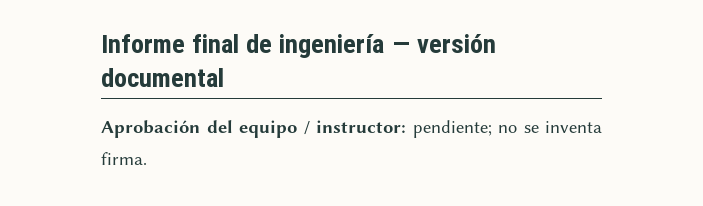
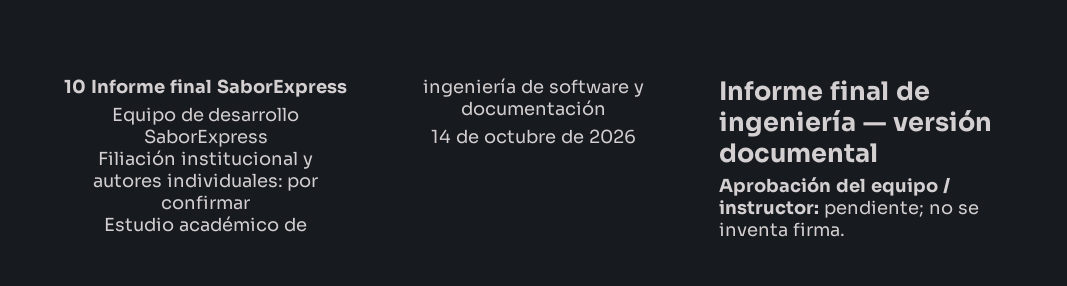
(101, 43) none -> [64,79,347,97] [111,107,300,125] [143,129,268,147] [98,150,313,169] [92,173,319,191] [161,195,250,210] [104,216,307,232] [423,78,644,97] [461,100,606,116] [431,129,636,144] 10 Informe final SaborExpress // Equipo de desarrollo SaborExpress // Filiación institucional y autores individuales: por confirmar // Estudio académico de ingeniería de software y documentación // 14 de octubre de 2026 //

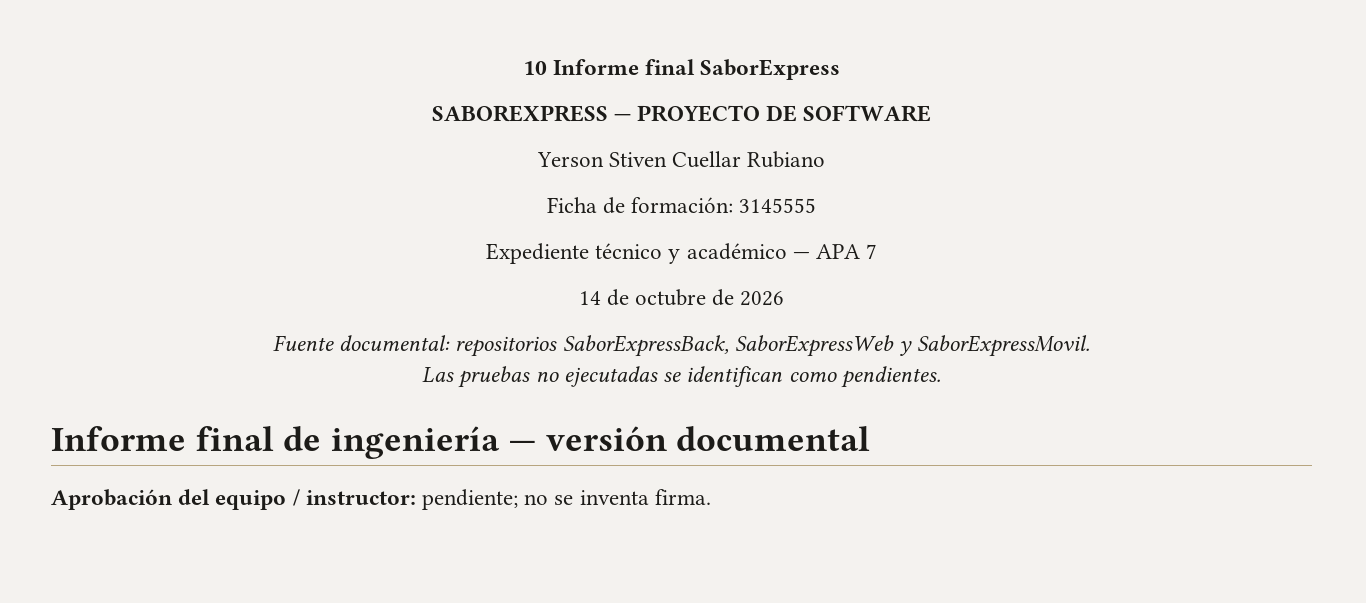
[111,107,300,125] [143,129,268,147] [98,150,313,169] [92,173,319,191] [161,195,250,210] [104,216,307,232] [423,78,644,97] [461,100,606,116] Equipo de desarrollo SaborExpress // Filiación institucional y autores individuales: por confirmar // Estudio académico de ingeniería de software y documentación -> [431,105,932,122] [536,151,826,168] [546,197,817,214] [485,243,878,264] SABOREXPRESS — PROYECTO DE SOFTWARE // Yerson Stiven Cuellar Rubiano // Ficha de formación: 3145555 // Expediente técnico y académico — APA 7
(636, 136) none -> [272,335,1091,357] [422,366,941,388] // Fuente documental: repositorios SaborExpressBack, SaborExpressWeb y SaborExpressMovil. // Las pruebas no ejecutadas se identifican como pendientes.

